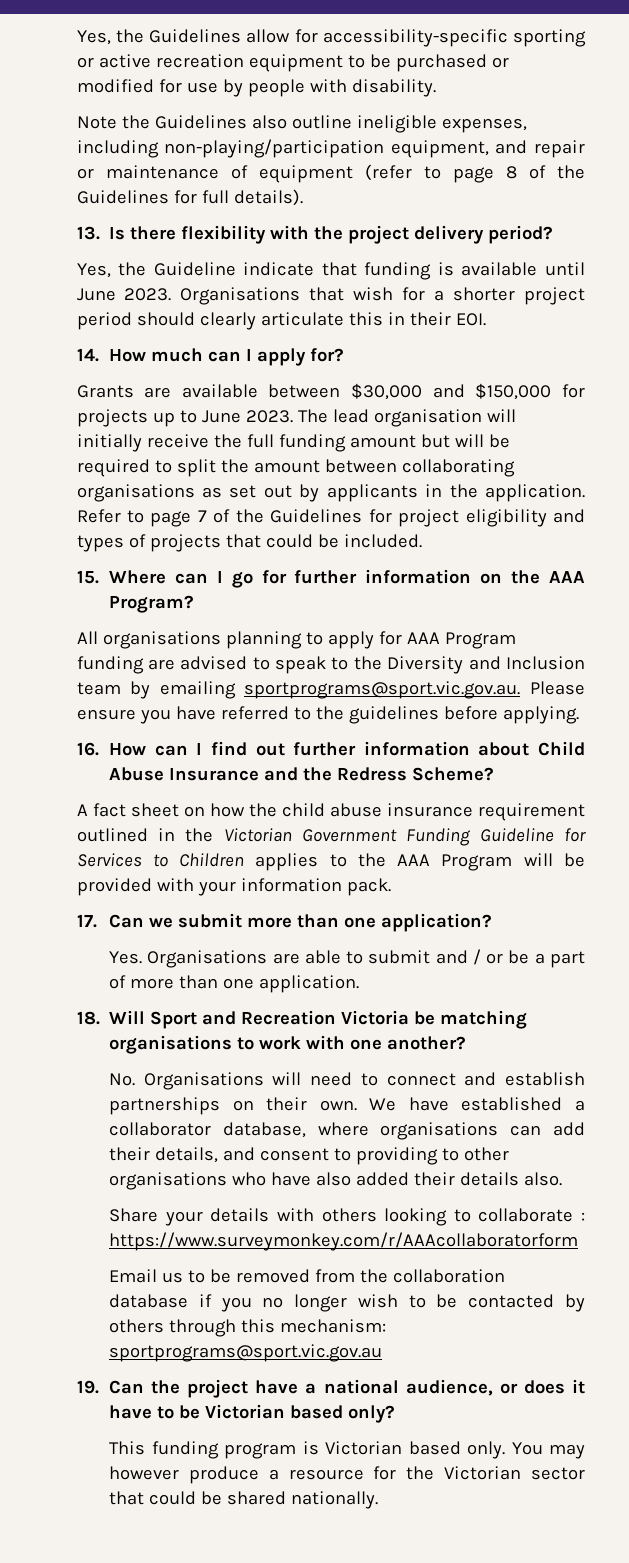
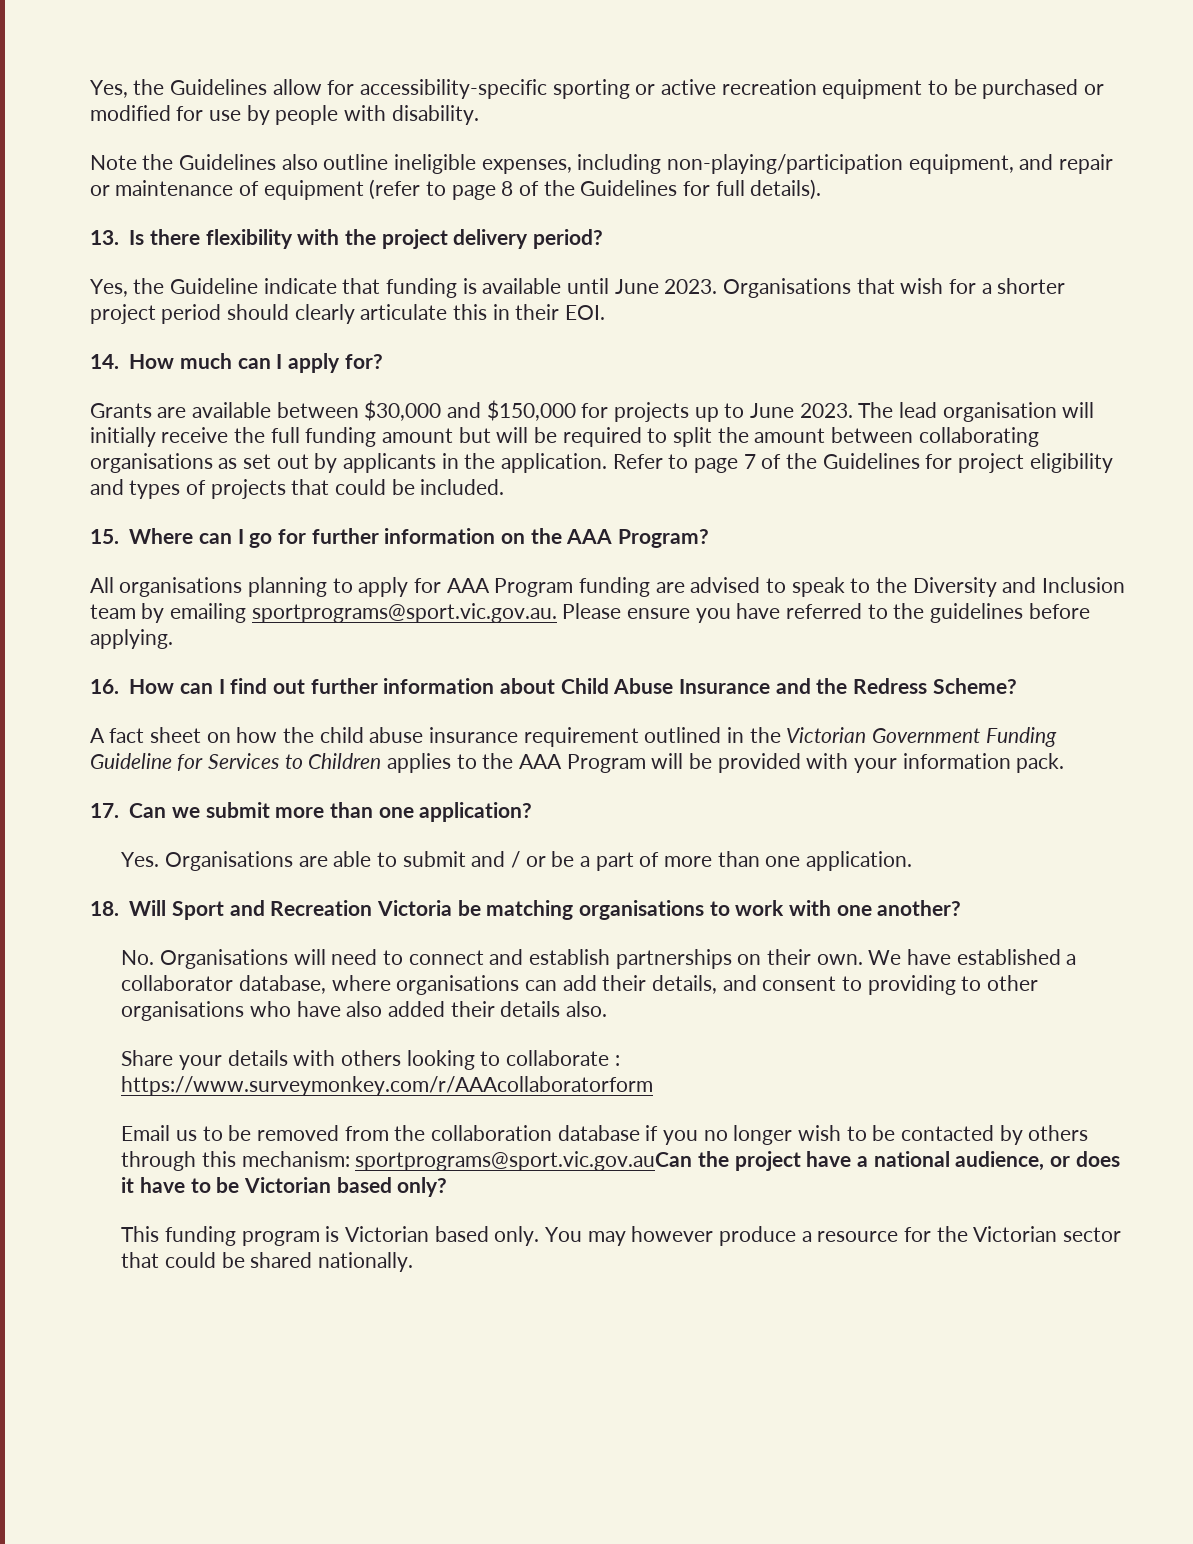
[109,1344,383,1362] [76,1380,145,1394] sportprograms@sport.vic.gov.au // 19. Can -> [355,1151,693,1171] sportprograms@sport.vic.gov.auCan

